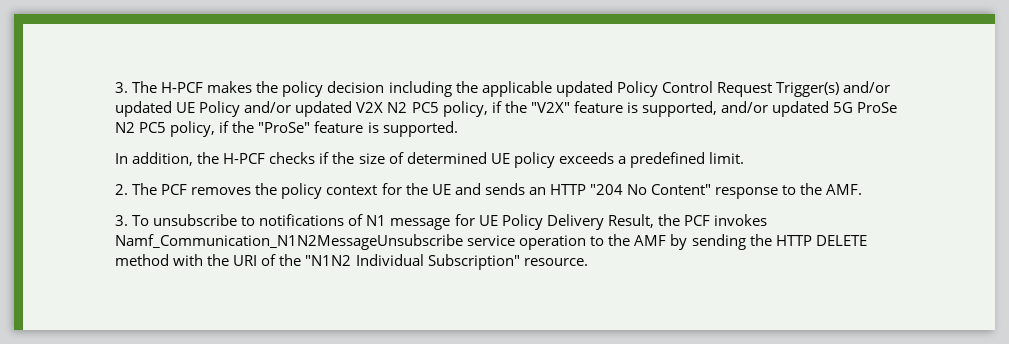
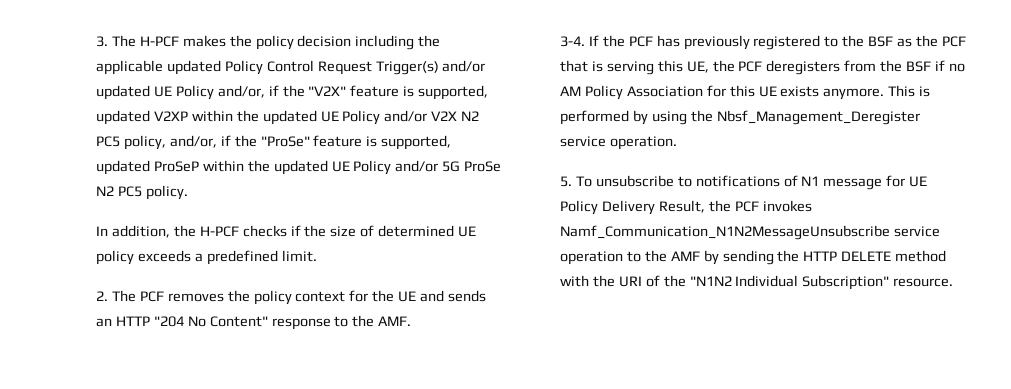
[244,101,488,117] and/or updated V2X N2 PC5 policy, -> [217,85,265,98] and/or,
[720,101,898,117] [115,121,216,137] and/or updated 5G ProSe N2 PC5 policy, -> [95,110,480,125] [95,135,217,150] updated V2XP within the updated UE Policy and/or V2X N2 PC5 policy, and/or,
[382,121,458,137] supported. -> [381,135,452,150] [95,160,502,175] [95,185,188,200] supported, updated ProSeP within the updated UE Policy and/or 5G ProSe N2 PC5 policy.
[115,215,129,226] 3. -> [559,35,966,50] [559,60,965,75] [559,85,931,100] [559,110,920,125] [559,136,677,150] [559,176,572,187] 3-4. If the PCF has previously registered to the BSF as the PCF that is serving this UE, the PCF deregisters from the BSF if no AM Policy Association for this UE exists anymore. This is performed by using the Nbsf_Management_Deregister service operation. // 5.

